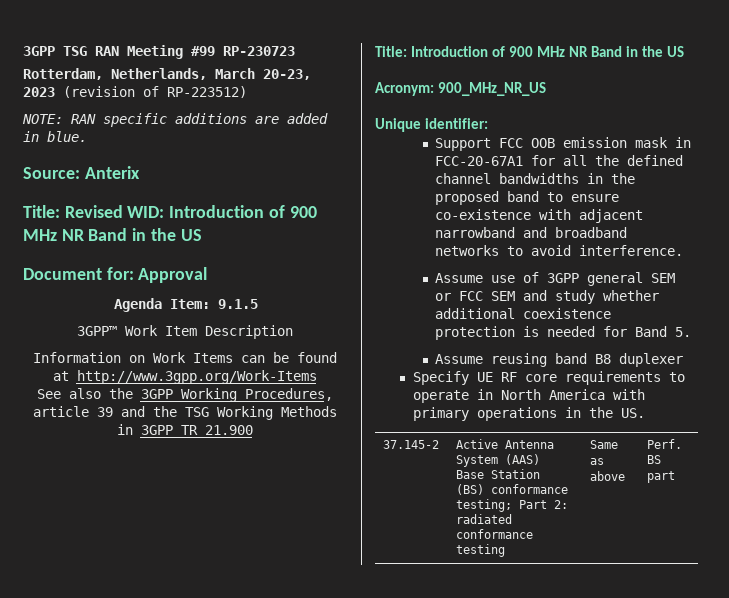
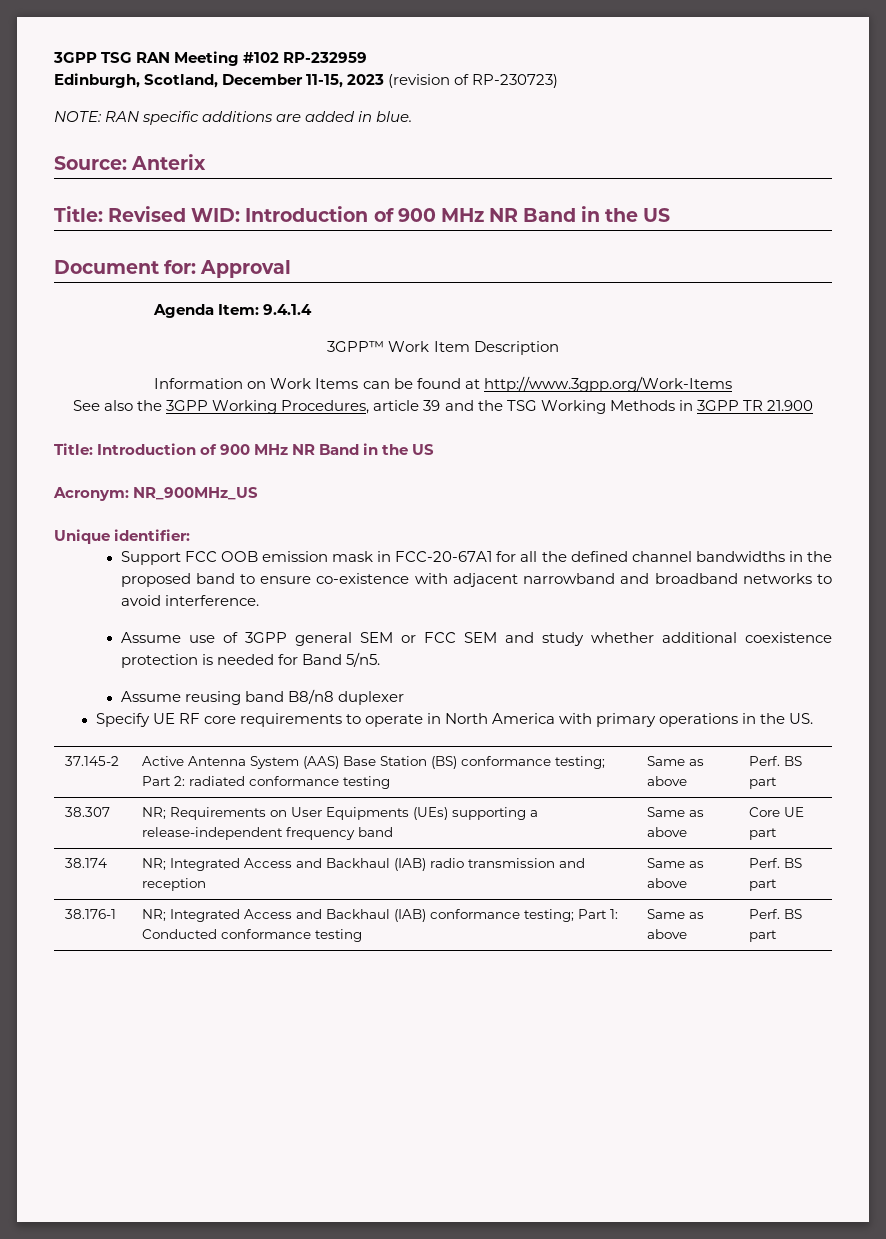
[191,46,295,56] [23,68,311,80] #99 RP-230723 // Rotterdam, Netherlands, March 20-23, -> [243,52,368,63] [54,73,344,88] #102 RP-232959 // Edinburgh, Scotland, December 11-15,
[167,86,247,98] RP-223512) -> [472,74,559,88] RP-230723)
[218,299,259,309] 9.1.5 -> [263,304,313,315] 9.4.1.4
[438,82,547,96] 900_MHz_NR_US -> [133,487,259,500] NR_900MHz_US
[675,327,692,337] 5. -> [345,652,380,667] 5/n5.
[595,354,612,364] B8 -> [287,689,334,704] B8/n8
(676, 477) none -> [65,807,111,817] [142,807,539,820] [142,827,394,840] [647,807,705,817] [647,827,688,837] [749,807,805,817] [749,828,778,840] [65,858,108,868] [142,858,586,871] [142,878,207,891] [647,858,705,868] [647,878,688,888] [749,858,803,868] [749,879,778,891] [65,909,117,919] [142,909,619,922] [142,929,363,942] [647,909,705,919] [647,929,688,939] [749,909,803,919] [749,930,778,942] // 38.307 | NR; Requirements on User Equipments (UEs) supporting a release-independent frequency band | Same as above | Core UE part // 38.174 | NR; Integrated Access and Backhaul (IAB) radio transmission and reception | Same as above | Perf. BS part // 38.176-1 | NR; Integrated Access and Backhaul (IAB) conformance testing; Part 1: Conducted conformance testing | Same as above | Perf. BS part

